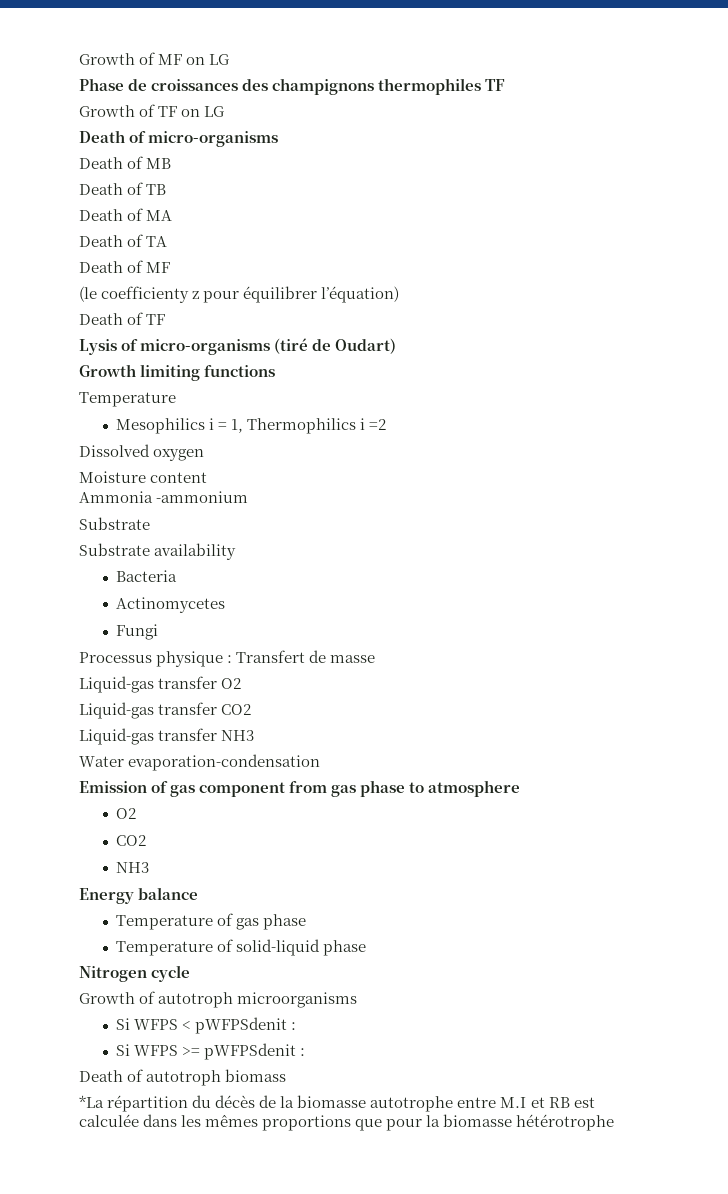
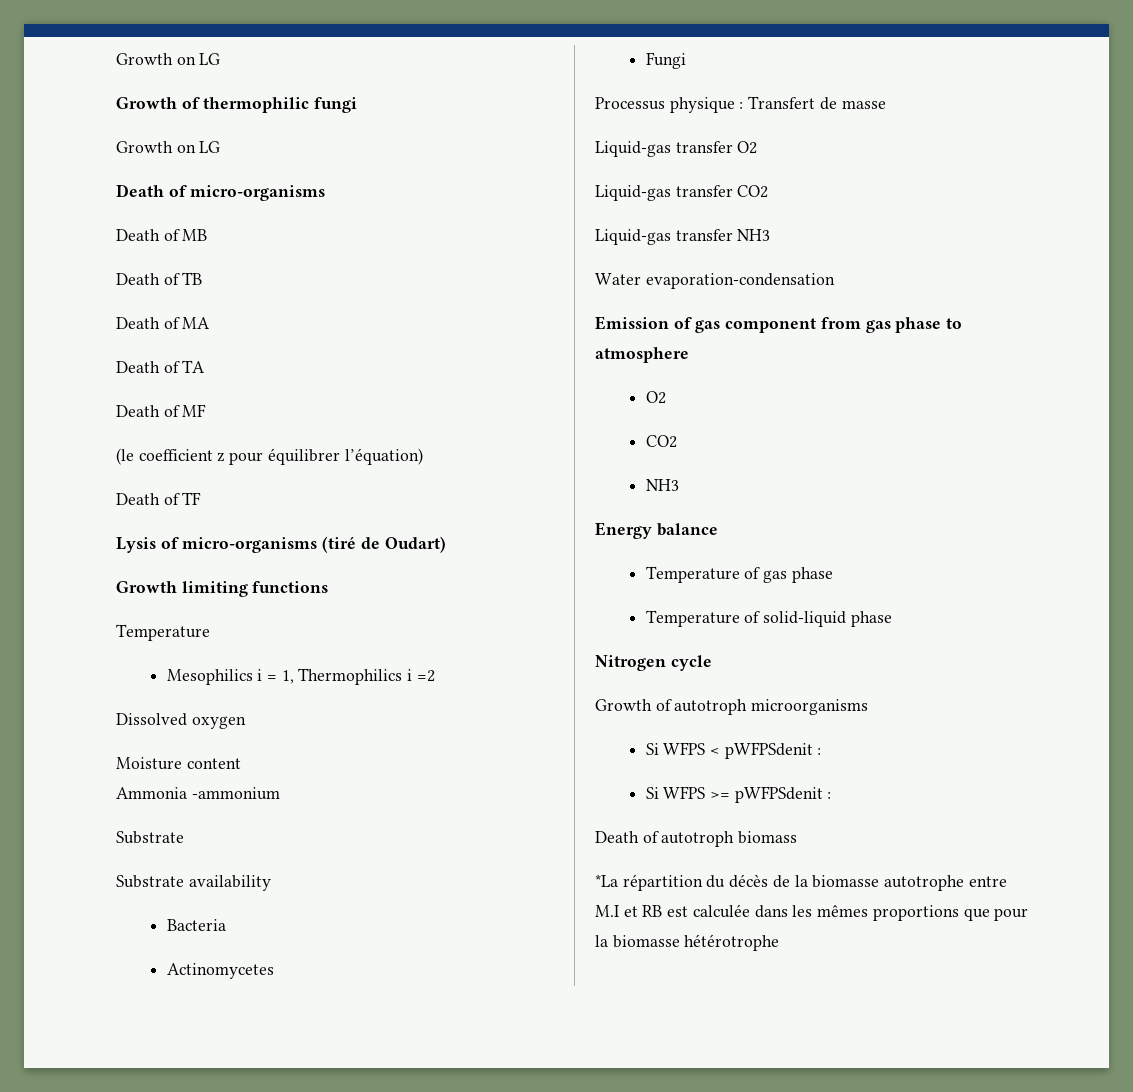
[79,52,230,65] [79,78,506,95] [79,104,178,117] Growth of MF on LG // Phase de croissances des champignons thermophiles TF // Growth of TF -> [116,53,221,65] [116,97,358,113] [116,141,173,153] Growth on LG // Growth of thermophilic fungi // Growth
[101,286,190,303] coefficienty -> [138,449,213,461] coefficient

